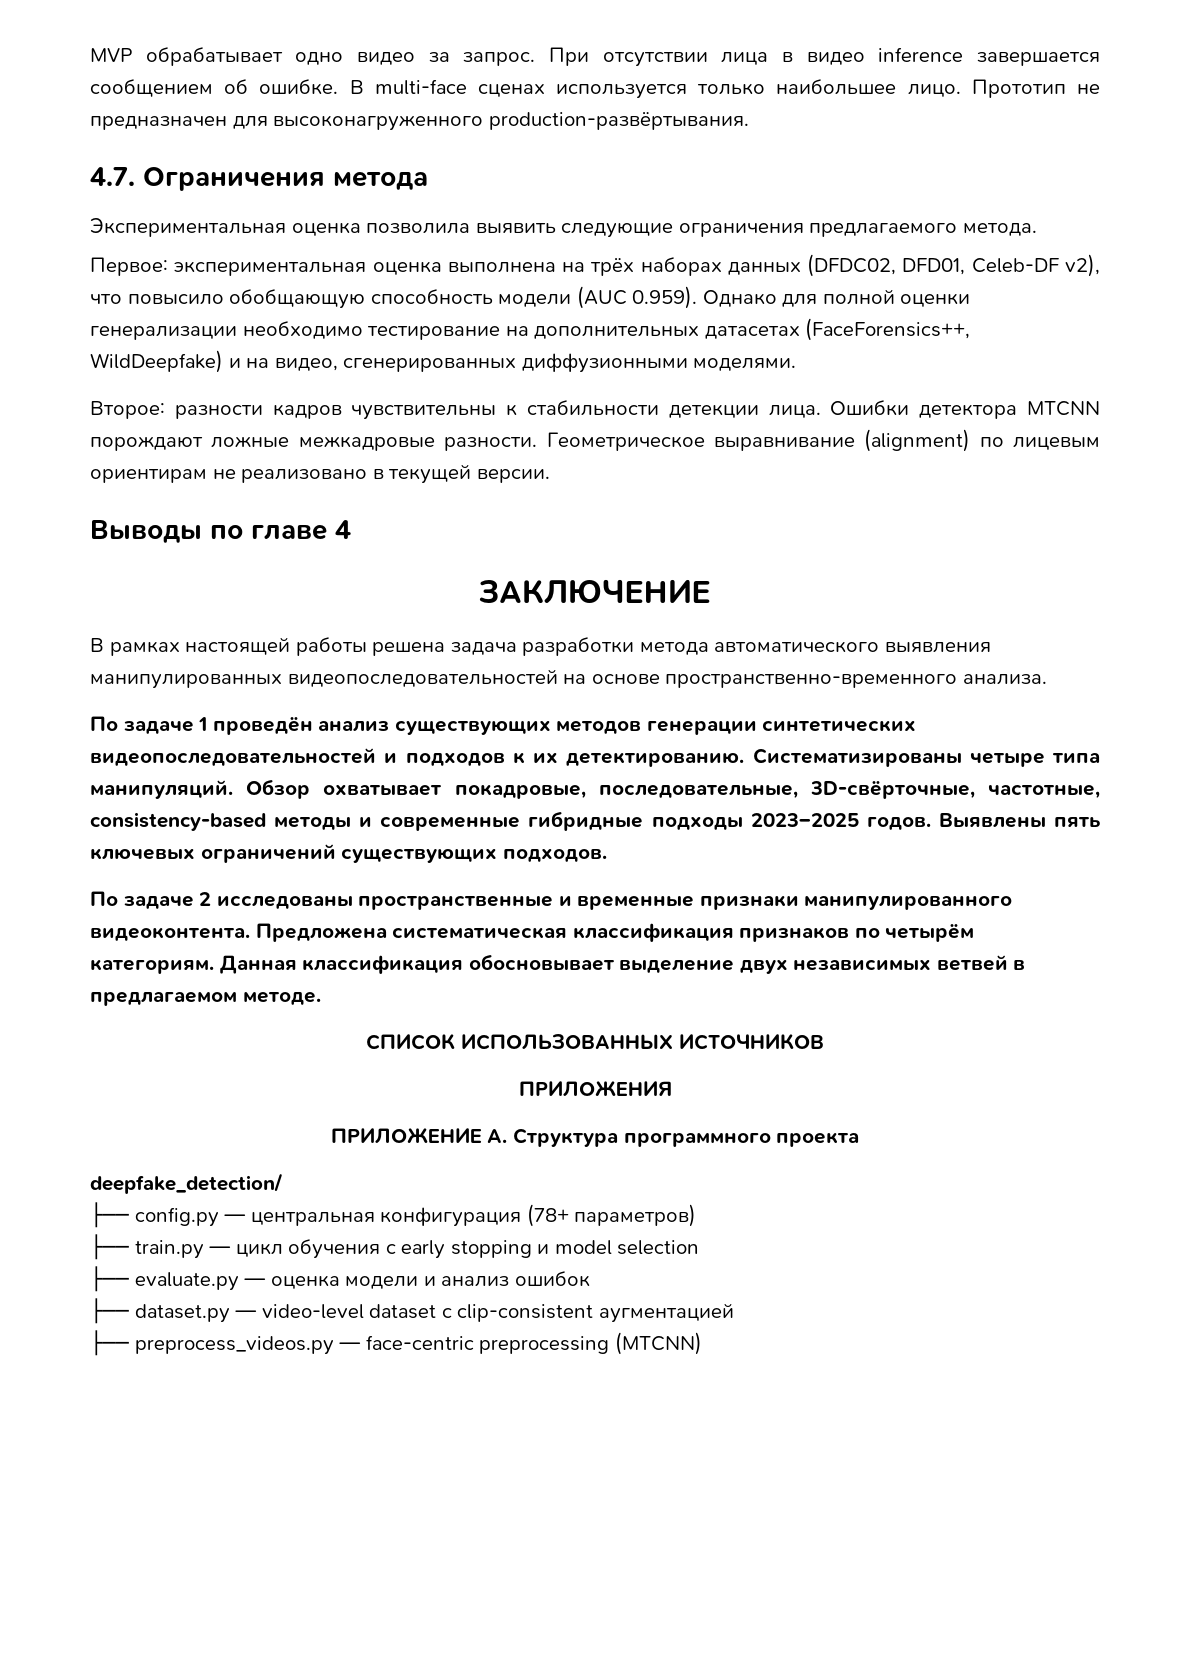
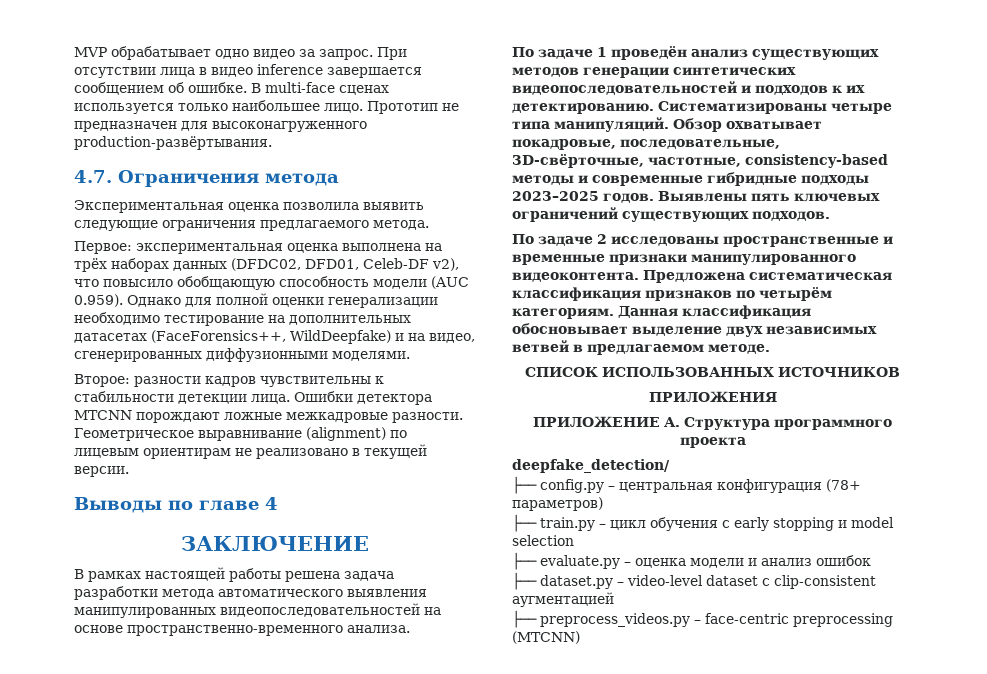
[224,1214,247,1222] — -> [608,486,615,490] –
[209,1246,232,1254] — -> [599,524,606,528] –
[244,1278,267,1286] — -> [624,562,631,566] –
[235,1310,258,1318] — -> [617,582,624,586] –
[339,1342,362,1350] — -> [694,620,701,624] –

